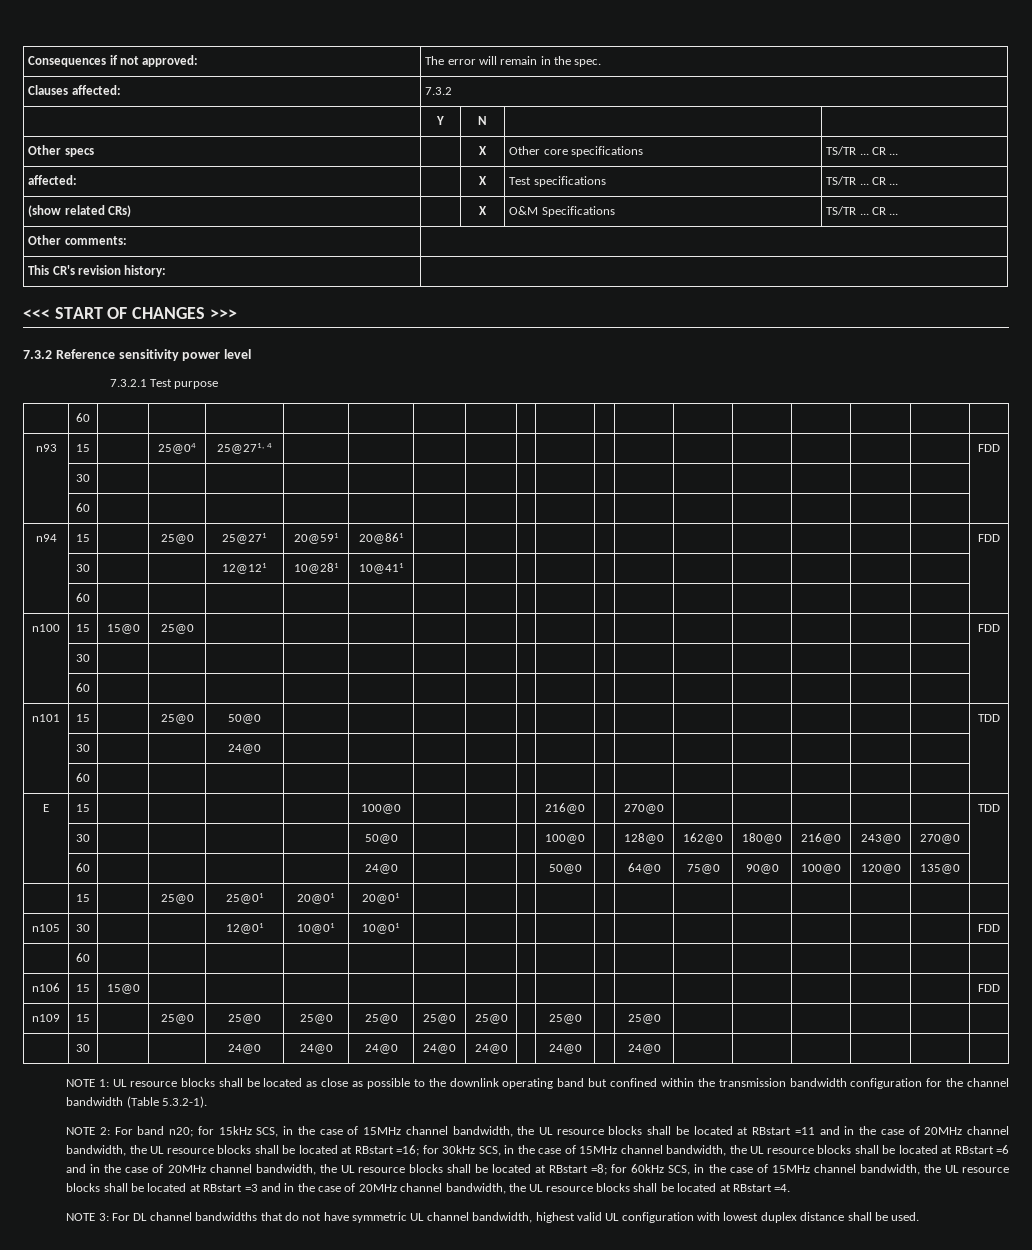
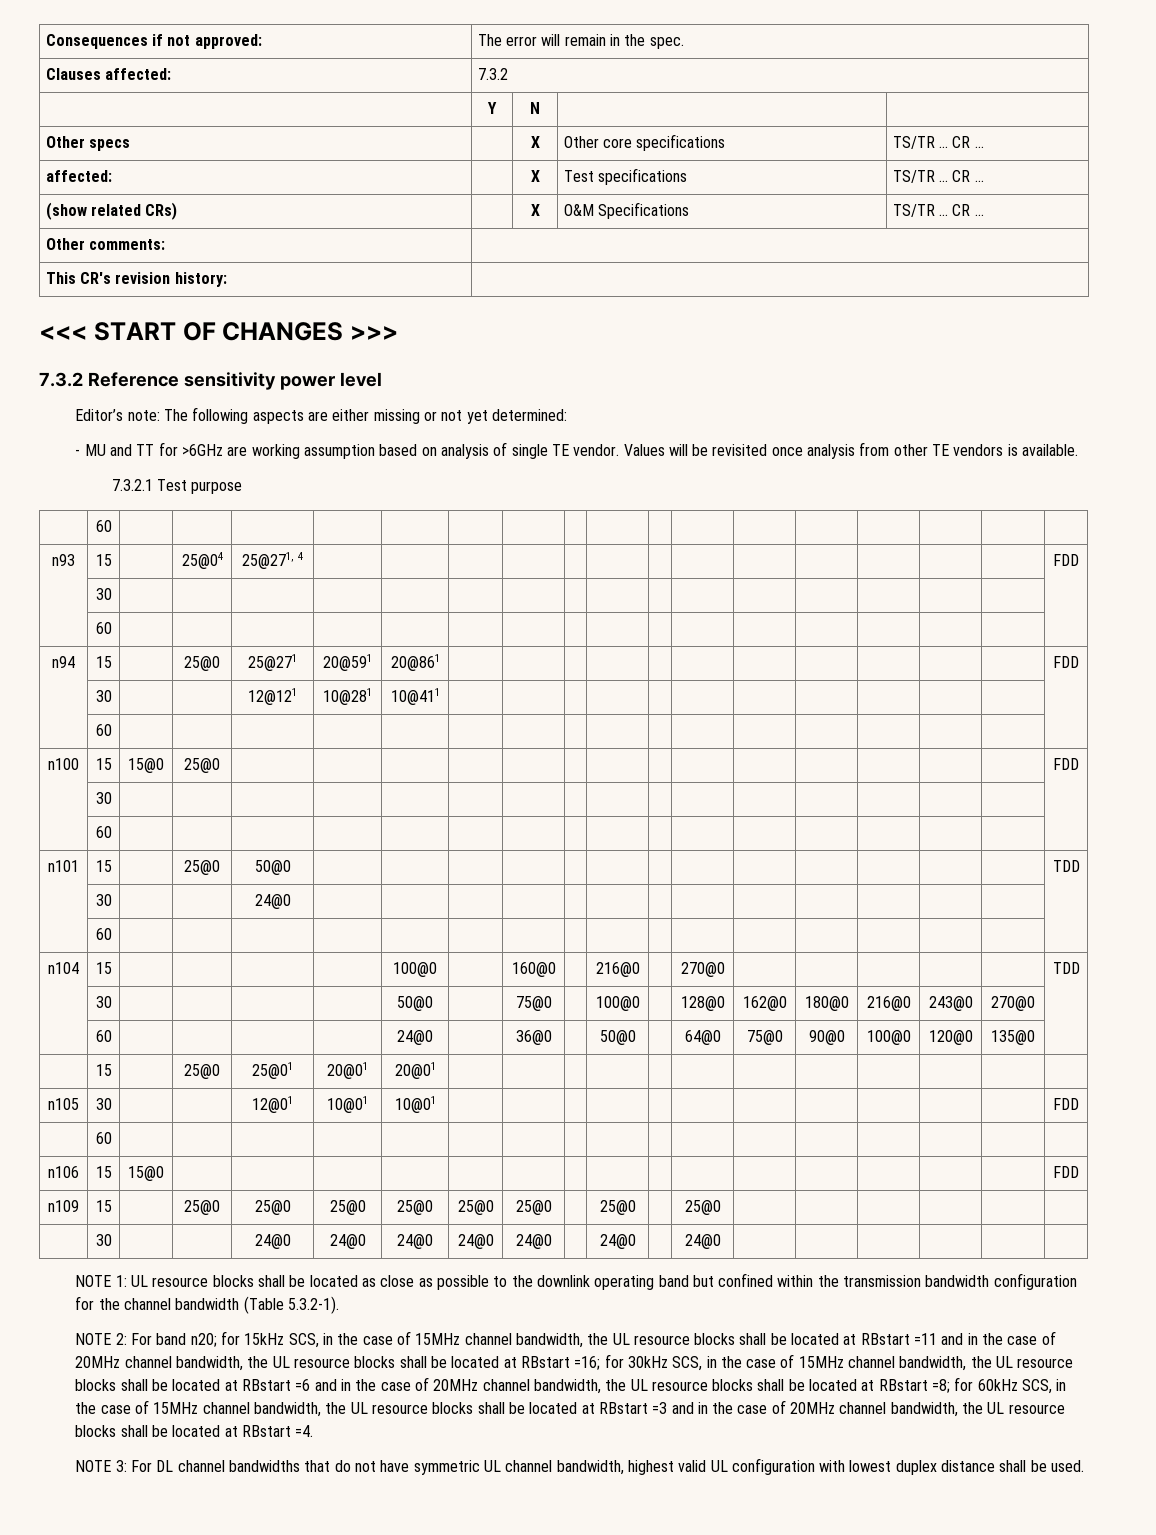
(252, 354) none -> [75,407,567,424] [75,442,1079,459] // Editor’s note: The following aspects are either missing or not yet determined: // - MU and TT for >6GHz are working assumption based on analysis of single TE vendor. Values will be revisited once analysis from other TE vendors is available.
[43,804,49,812] E -> [48,962,79,974] n104
(401, 809) none -> [511,962,556,977] 160@0
(398, 839) none -> [515,996,552,1011] 75@0
(398, 869) none -> [515,1030,552,1045] 36@0

